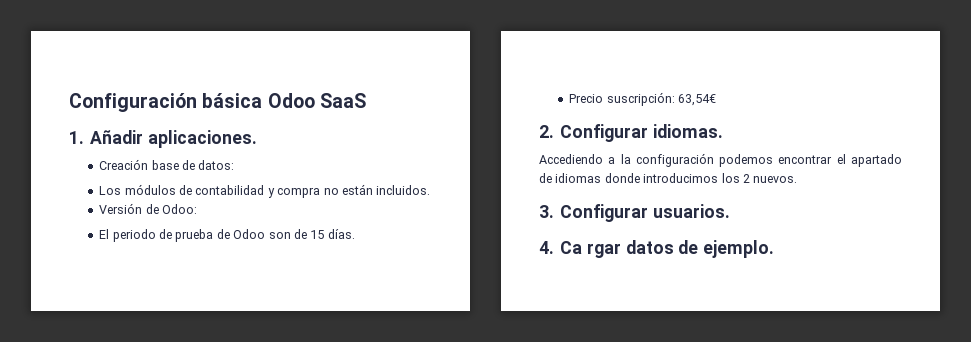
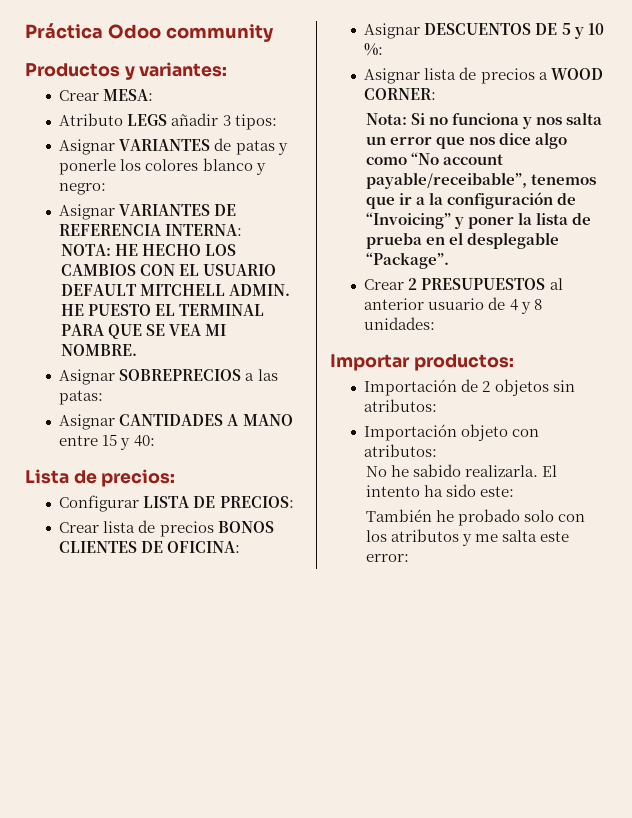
[69,93,366,112] [69,130,257,148] [99,159,235,170] [99,184,431,198] [99,203,198,214] [99,229,355,242] [569,92,717,106] [539,124,723,142] [539,153,902,167] [539,173,798,183] [539,204,730,222] [539,240,775,258] Configuración básica Odoo SaaS // 1. Añadir aplicaciones. // Creación base de datos: // Los módulos de contabilidad y compra no están incluidos. // Versión de Odoo: // El periodo de prueba de Odoo son de 15 días. // Precio suscripción: 63,54€ // 2. Configurar idiomas. // Accediendo a la configuración podemos encontrar el apartado de idiomas donde introducimos los 2 nuevos. // 3. Configurar usuarios. // 4. Ca rgar datos de ejemplo. -> [25,23,274,42] [25,62,228,80] [59,89,154,101] [59,113,277,130] [59,138,288,155] [59,158,266,175] [59,183,107,195] [59,204,237,220] [59,224,243,236] [60,244,236,256] [60,264,276,276] [60,284,290,296] [60,304,264,316] [60,324,226,339] [60,344,137,356] [59,369,278,385] [59,390,104,405] [59,414,293,430] [59,434,155,450] [25,469,176,487] [59,495,294,512] [59,520,274,537] [59,541,241,553] [364,23,604,39] [364,43,384,56] [364,67,603,84] [364,88,437,100] [365,112,603,129] [365,132,568,149] [365,152,503,165] [365,172,596,189] [365,192,577,209] [365,212,592,229] [365,232,559,249] [365,252,449,269] [364,278,563,290] [364,297,542,314] [364,317,436,330] [330,354,514,371] [364,379,575,396] [364,399,438,412] [364,424,540,441] [364,444,438,457] [365,464,557,477] [365,484,514,497] [365,509,585,526] [365,529,570,546] [365,554,409,562] Práctica Odoo community // Productos y variantes: // Crear MESA: // Atributo LEGS añadir 3 tipos: // Asignar VARIANTES de patas y ponerle los colores blanco y negro: // Asignar VARIANTES DE REFERENCIA INTERNA: // NOTA: HE HECHO LOS CAMBIOS CON EL USUARIO DEFAULT MITCHELL ADMIN. HE PUESTO EL TERMINAL PARA QUE SE VEA MI NOMBRE. // Asignar SOBREPRECIOS a las patas: // Asignar CANTIDADES A MANO entre 15 y 40: // Lista de precios: // Configurar LISTA DE PRECIOS: // Crear lista de precios BONOS CLIENTES DE OFICINA: // Asignar DESCUENTOS DE 5 y 10 %: // Asignar lista de precios a WOOD CORNER: // Nota: Si no funciona y nos salta un error que nos dice algo como “No account payable/receibable”, tenemos que ir a la configuración de “Invoicing” y poner la lista de prueba en el desplegable “Package”. // Crear 2 PRESUPUESTOS al anterior usuario de 4 y 8 unidades: // Importar productos: // Importación de 2 objetos sin atributos: // Importación objeto con atributos: // No he sabido realizarla. El intento ha sido este: // También he probado solo con los atributos y me salta este error:

